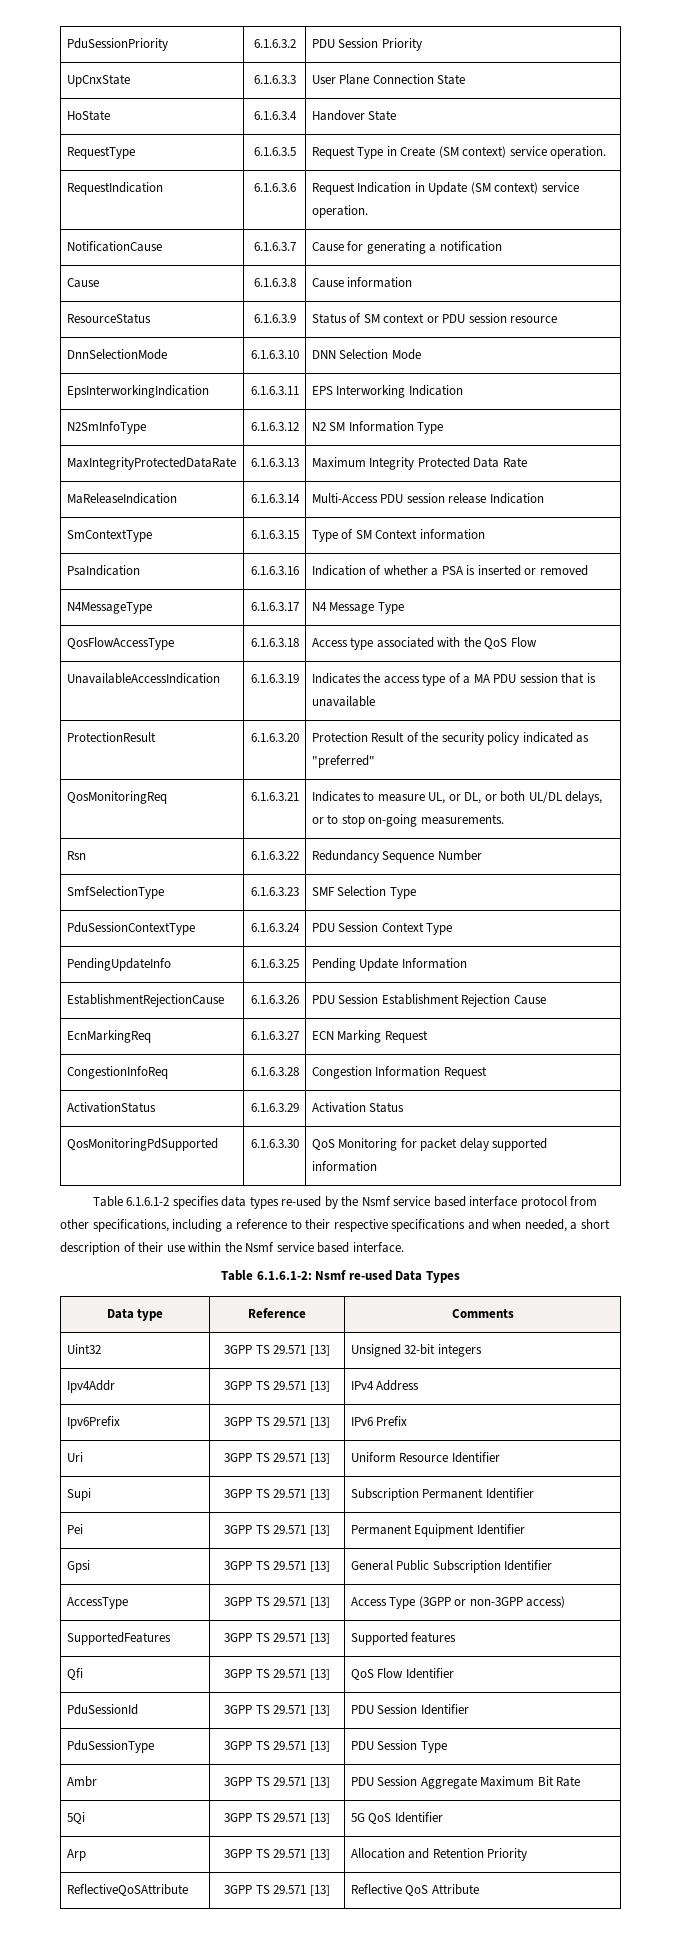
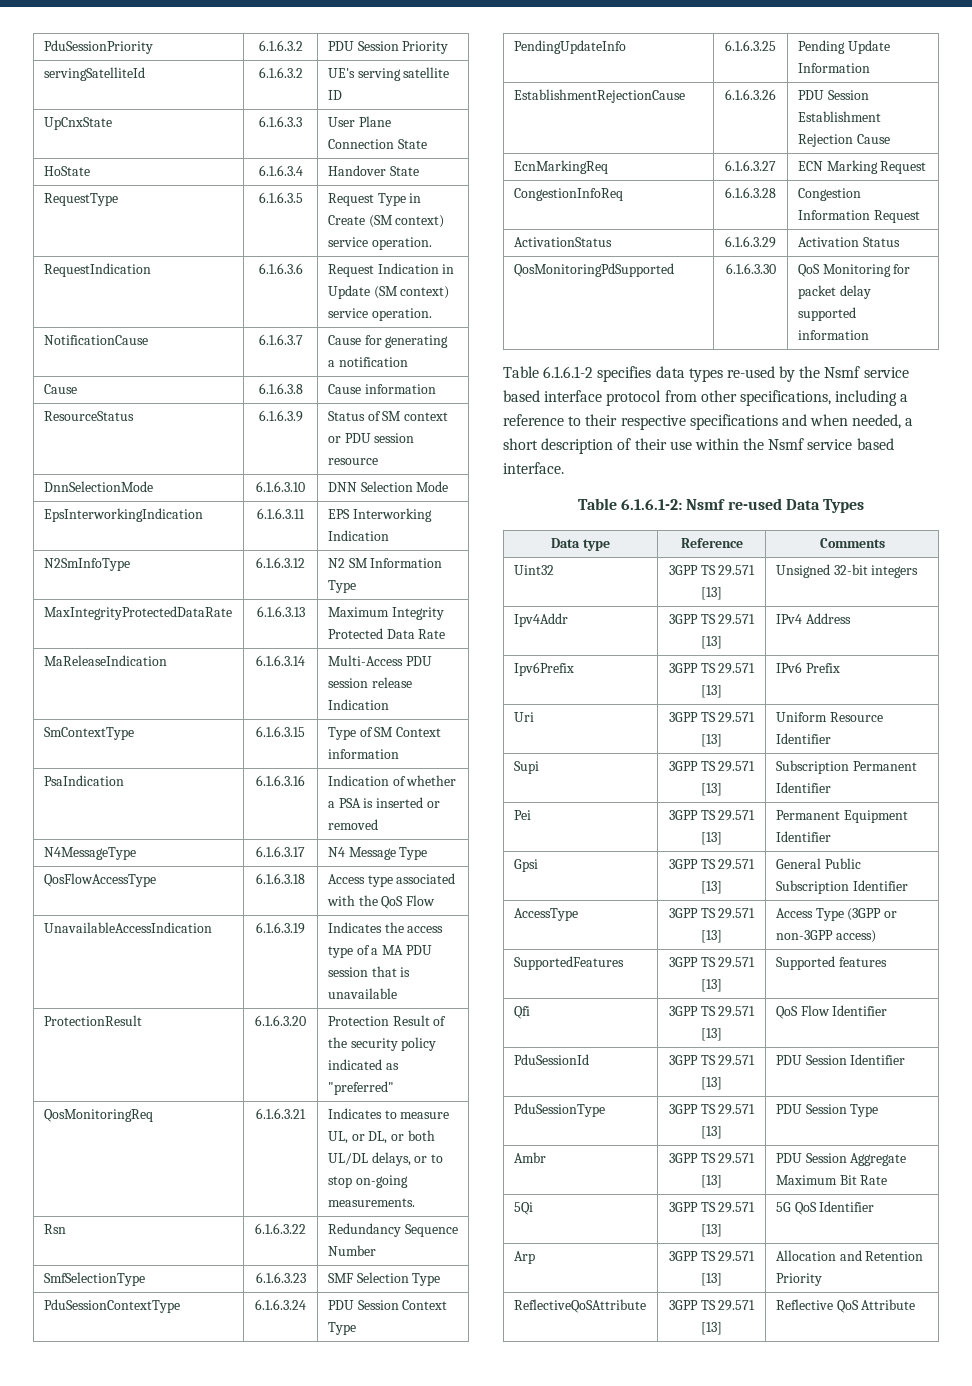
(422, 44) none -> [43,67,145,81] [258,67,303,78] [327,67,450,81] [327,90,342,100] // servingSatelliteId | 6.1.6.3.2 | UE's serving satellite ID

